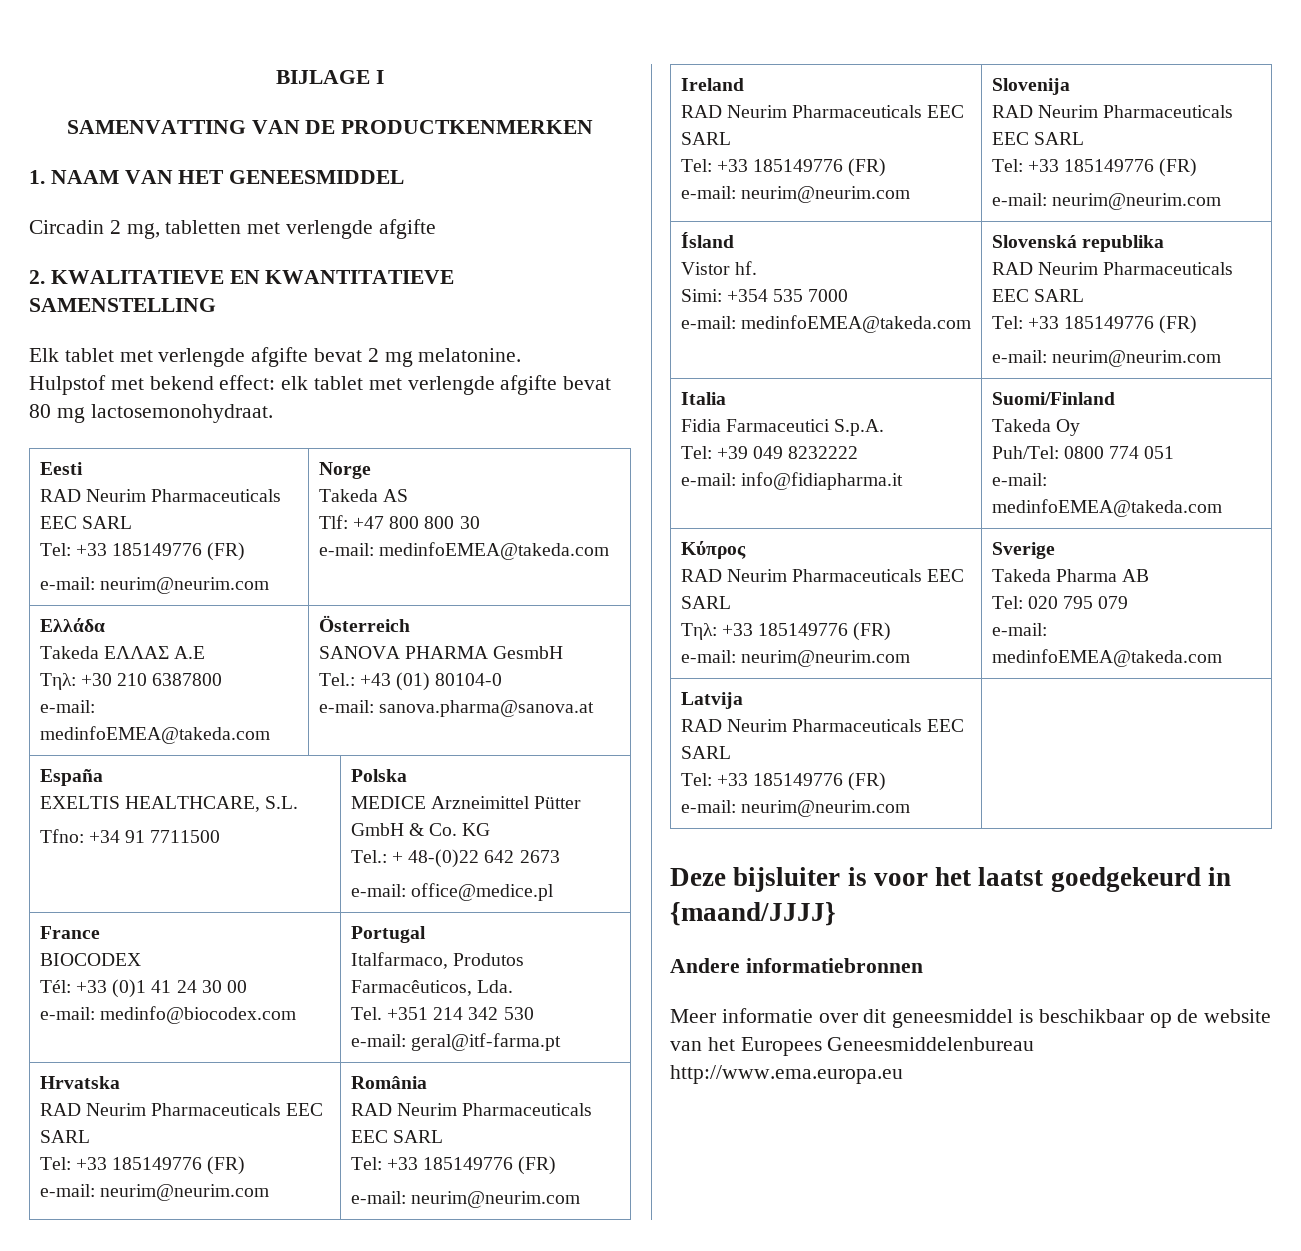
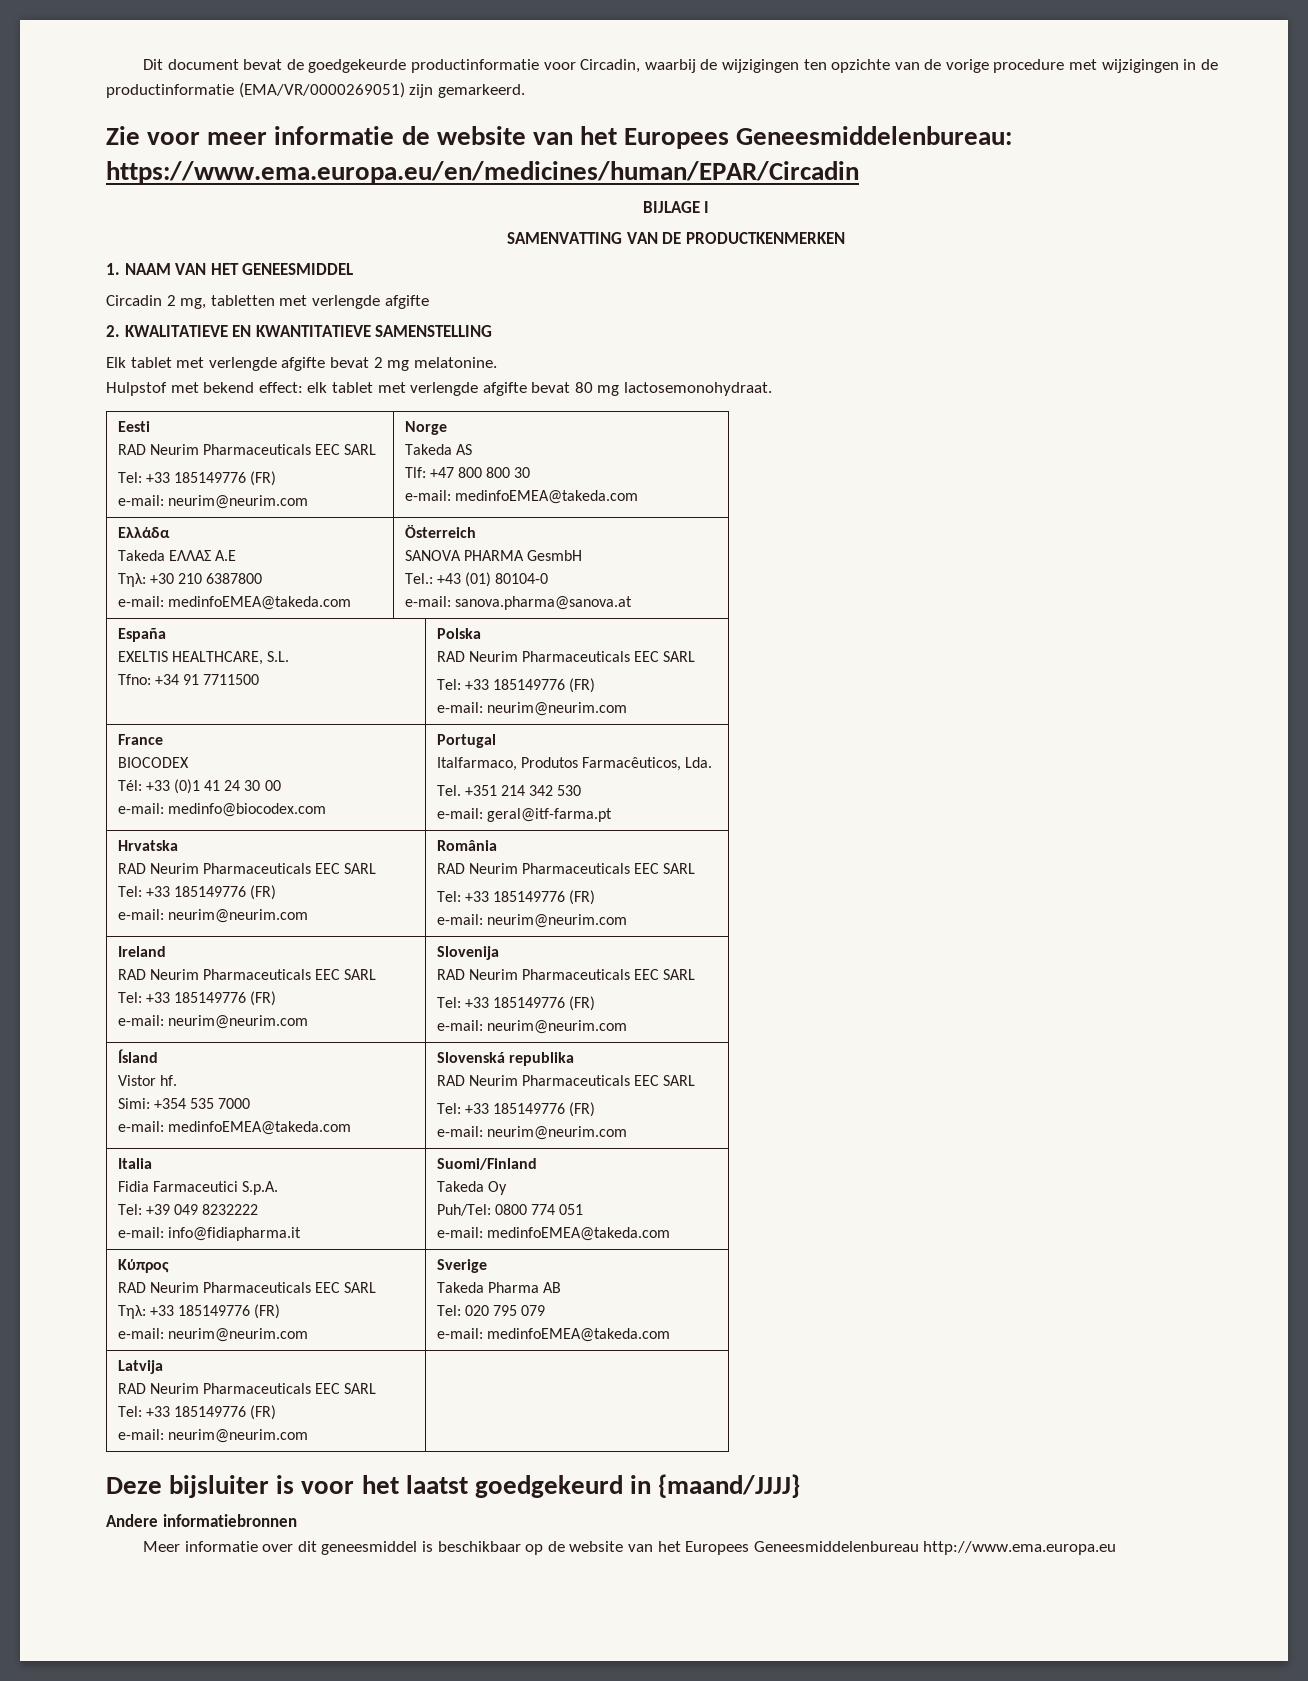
(276, 77) none -> [143,59,1218,73] [106,82,525,98] [106,126,1013,149] [106,161,859,184] Dit document bevat de goedgekeurde productinformatie voor Circadin, waarbij de wijzigingen ten opzichte van de vorige procedure met wijzigingen in de productinformatie (EMA/VR/0000269051) zijn gemarkeerd. // Zie voor meer informatie de website van het Europees Geneesmiddelenbureau: https://www.ema.europa.eu/en/medicines/human/EPAR/Circadin //
[350,796,582,809] [350,823,491,836] [350,849,560,868] [350,883,554,901] MEDICE Arzneimittel Pütter GmbH & Co. KG // Tel.: + 48-(0)22 642 2673 // e-mail: office@medice.pl -> [436,651,696,662] [436,678,596,693] [436,702,627,716] RAD Neurim Pharmaceuticals EEC SARL // Tel: +33 185149776 (FR) // e-mail: neurim@neurim.com

